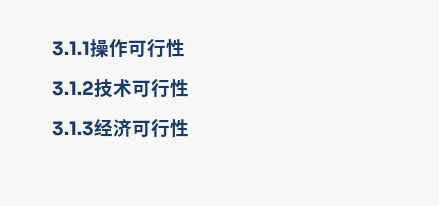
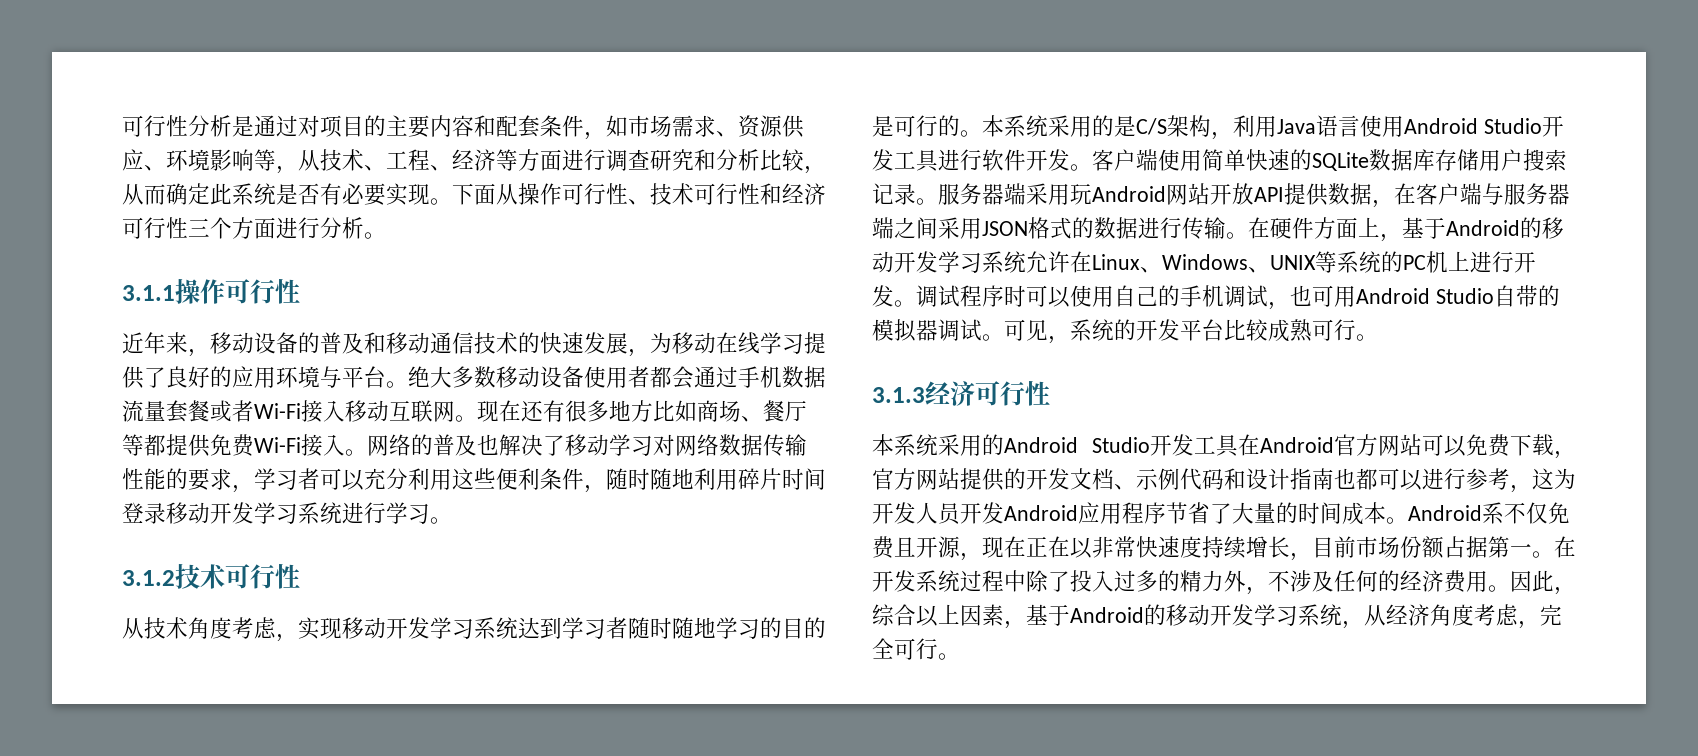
[52,39,185,58] [52,79,189,98] [52,119,189,138] 3.1.1操作可行性 // 3.1.2技术可行性 // 3.1.3经济可行性 -> [122,115,804,140] [122,149,826,174] [122,183,826,206] [122,217,386,239] [122,278,300,304] [122,332,826,357] [122,366,826,389] [122,400,807,423] [122,434,807,457] [122,468,826,493] [122,502,452,524] [122,563,300,589] [122,617,826,642] [872,115,1564,140] [872,149,1567,172] [872,183,1570,208] [872,217,1564,242] [872,251,1536,273] [872,285,1560,310] [872,319,1378,344] [872,380,1050,406] [872,434,1576,459] [872,468,1576,493] [872,502,1570,525] [872,536,1576,561] [872,570,1576,595] [872,604,1562,629] [872,638,960,660] 可行性分析是通过对项目的主要内容和配套条件，如市场需求、资源供应、环境影响等，从技术、工程、经济等方面进行调查研究和分析比较，从而确定此系统是否有必要实现。下面从操作可行性、技术可行性和经济可行性三个方面进行分析。 // 3.1.1操作可行性 // 近年来，移动设备的普及和移动通信技术的快速发展，为移动在线学习提供了良好的应用环境与平台。绝大多数移动设备使用者都会通过手机数据流量套餐或者Wi-Fi接入移动互联网。现在还有很多地方比如商场、餐厅等都提供免费Wi-Fi接入。网络的普及也解决了移动学习对网络数据传输性能的要求，学习者可以充分利用这些便利条件，随时随地利用碎片时间登录移动开发学习系统进行学习。 // 3.1.2技术可行性 // 从技术角度考虑，实现移动开发学习系统达到学习者随时随地学习的目的是可行的。本系统采用的是C/S架构，利用Java语言使用Android Studio开发工具进行软件开发。客户端使用简单快速的SQLite数据库存储用户搜索记录。服务器端采用玩Android网站开放API提供数据，在客户端与服务器端之间采用JSON格式的数据进行传输。在硬件方面上，基于Android的移动开发学习系统允许在Linux、Windows、UNIX等系统的PC机上进行开发。调试程序时可以使用自己的手机调试，也可用Android Studio自带的模拟器调试。可见，系统的开发平台比较成熟可行。 // 3.1.3经济可行性 // 本系统采用的Android Studio开发工具在Android官方网站可以免费下载，官方网站提供的开发文档、示例代码和设计指南也都可以进行参考，这为开发人员开发Android应用程序节省了大量的时间成本。Android系不仅免费且开源，现在正在以非常快速度持续增长，目前市场份额占据第一。在开发系统过程中除了投入过多的精力外，不涉及任何的经济费用。因此，综合以上因素，基于Android的移动开发学习系统，从经济角度考虑，完全可行。

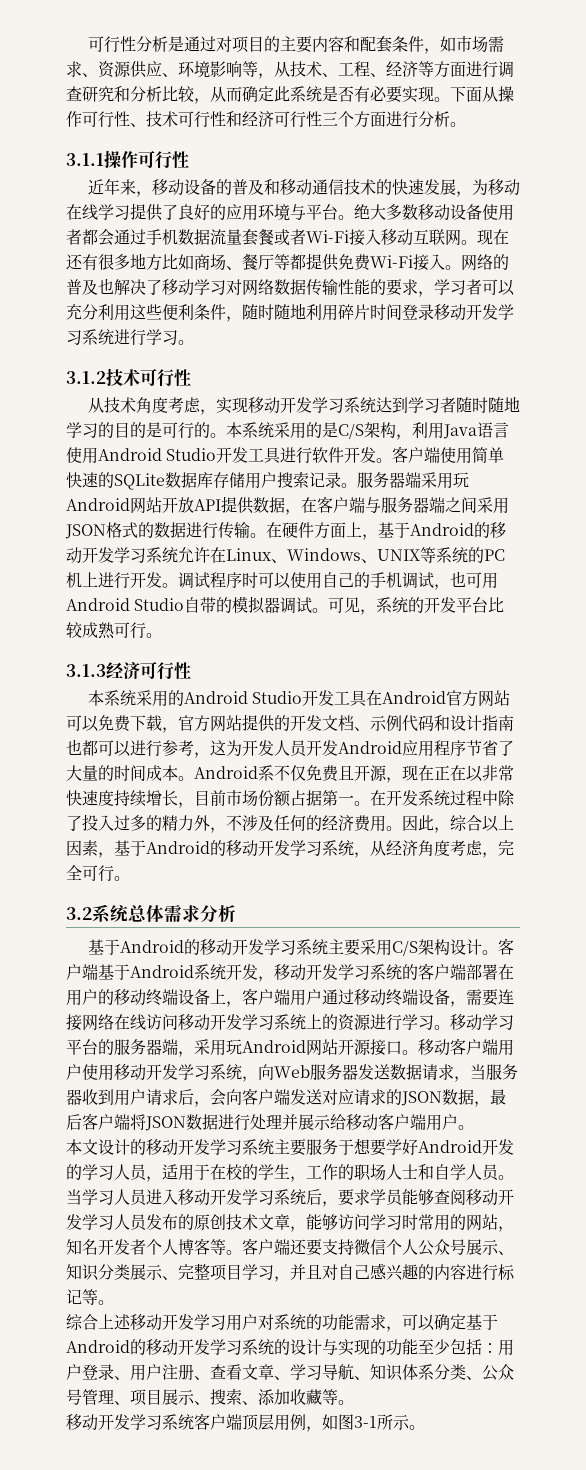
(960, 656) none -> [66,904,236,923] [87,938,514,956] [66,963,514,982] [66,988,514,1007] [66,1014,514,1031] [66,1038,514,1057] [66,1064,518,1082] [66,1088,506,1107] [66,1113,474,1131] [66,1138,514,1156] [66,1164,514,1182] [66,1189,514,1207] [66,1214,514,1232] [66,1238,514,1256] [66,1263,515,1282] [66,1289,114,1305] [66,1314,498,1332] [66,1339,514,1356] [66,1364,514,1381] [66,1388,354,1406] [66,1413,425,1432] // 3.2系统总体需求分析 // 基于Android的移动开发学习系统主要采用C/S架构设计。客户端基于Android系统开发，移动开发学习系统的客户端部署在用户的移动终端设备上，客户端用户通过移动终端设备，需要连接网络在线访问移动开发学习系统上的资源进行学习。移动学习平台的服务器端，采用玩Android网站开源接口。移动客户端用户使用移动开发学习系统，向Web服务器发送数据请求，当服务器收到用户请求后，会向客户端发送对应请求的JSON数据，最后客户端将JSON数据进行处理并展示给移动客户端用户。 // 本文设计的移动开发学习系统主要服务于想要学好Android开发的学习人员，适用于在校的学生，工作的职场人士和自学人员。当学习人员进入移动开发学习系统后，要求学员能够查阅移动开发学习人员发布的原创技术文章，能够访问学习时常用的网站，知名开发者个人博客等。客户端还要支持微信个人公众号展示、知识分类展示、完整项目学习，并且对自己感兴趣的内容进行标记等。 // 综合上述移动开发学习用户对系统的功能需求，可以确定基于Android的移动开发学习系统的设计与实现的功能至少包括：用户登录、用户注册、查看文章、学习导航、知识体系分类、公众号管理、项目展示、搜索、添加收藏等。 // 移动开发学习系统客户端顶层用例，如图3-1所示。

